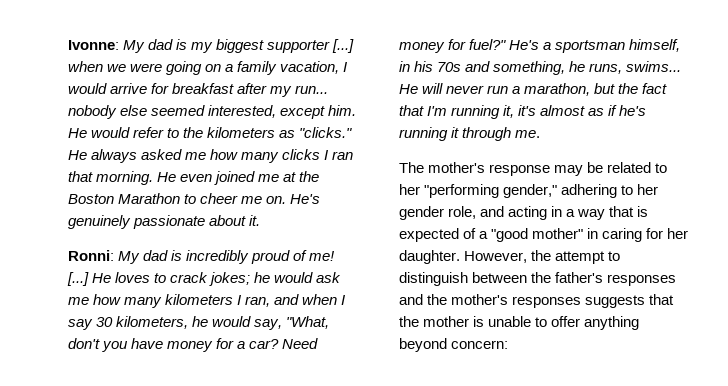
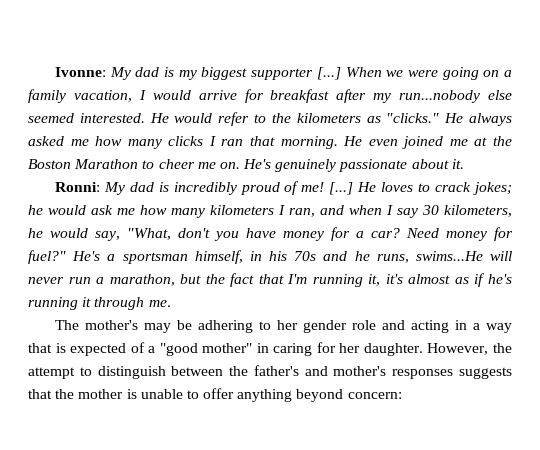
[68,61,103,72] when -> [345,67,382,77] When
[295,85,329,94] [68,105,357,119] run... nobody else seemed interested, except him. -> [399,90,512,103] [28,113,145,123] run...nobody else seemed interested.
[493,61,566,75] something, -> (348, 256) none
[626,61,682,72] [399,84,418,94] swims... He -> [415,251,483,261] swims...He
[489,164,551,176] response -> (138, 325) none
[607,162,668,173] [399,184,558,198] related to her "performing gender," -> (192, 325) none
[448,206,477,219] role, -> [351,320,376,330] role
[607,274,677,286] [399,294,448,305] responses and the -> [304,366,328,376] and

